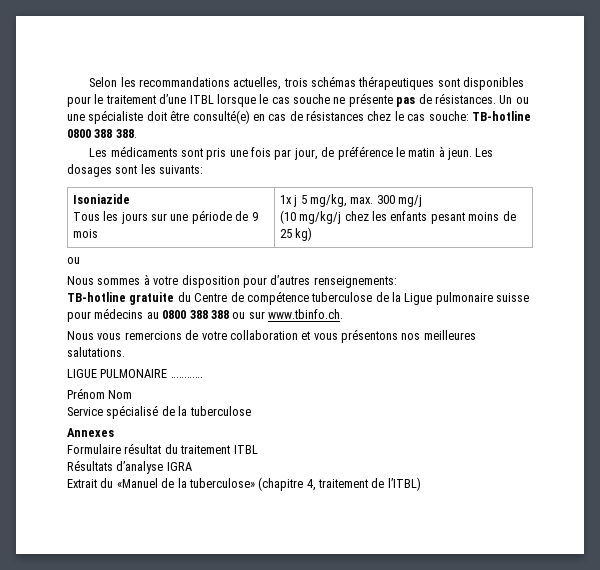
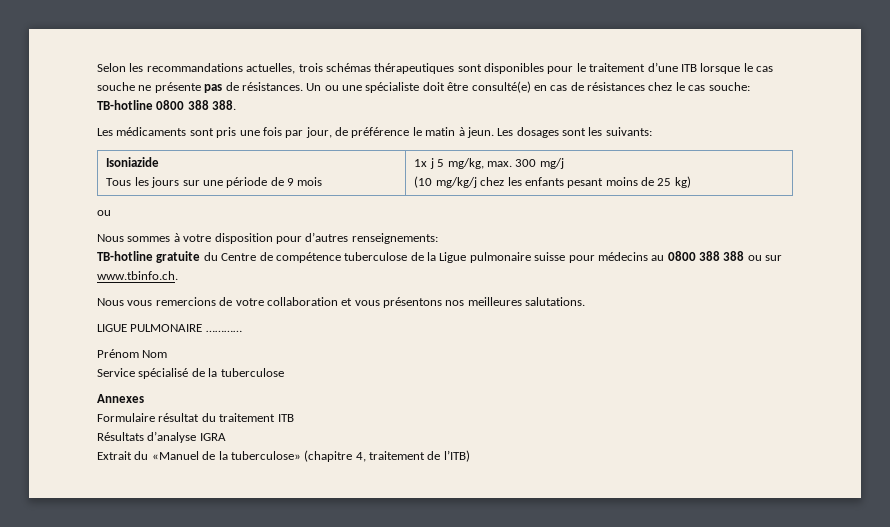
[189,95,214,104] ITBL -> [680,64,697,72] ITB
[233,445,258,454] ITBL -> [277,414,294,422] ITB
[387,477,421,491] l’ITBL) -> [443,450,470,462] l’ITB)

